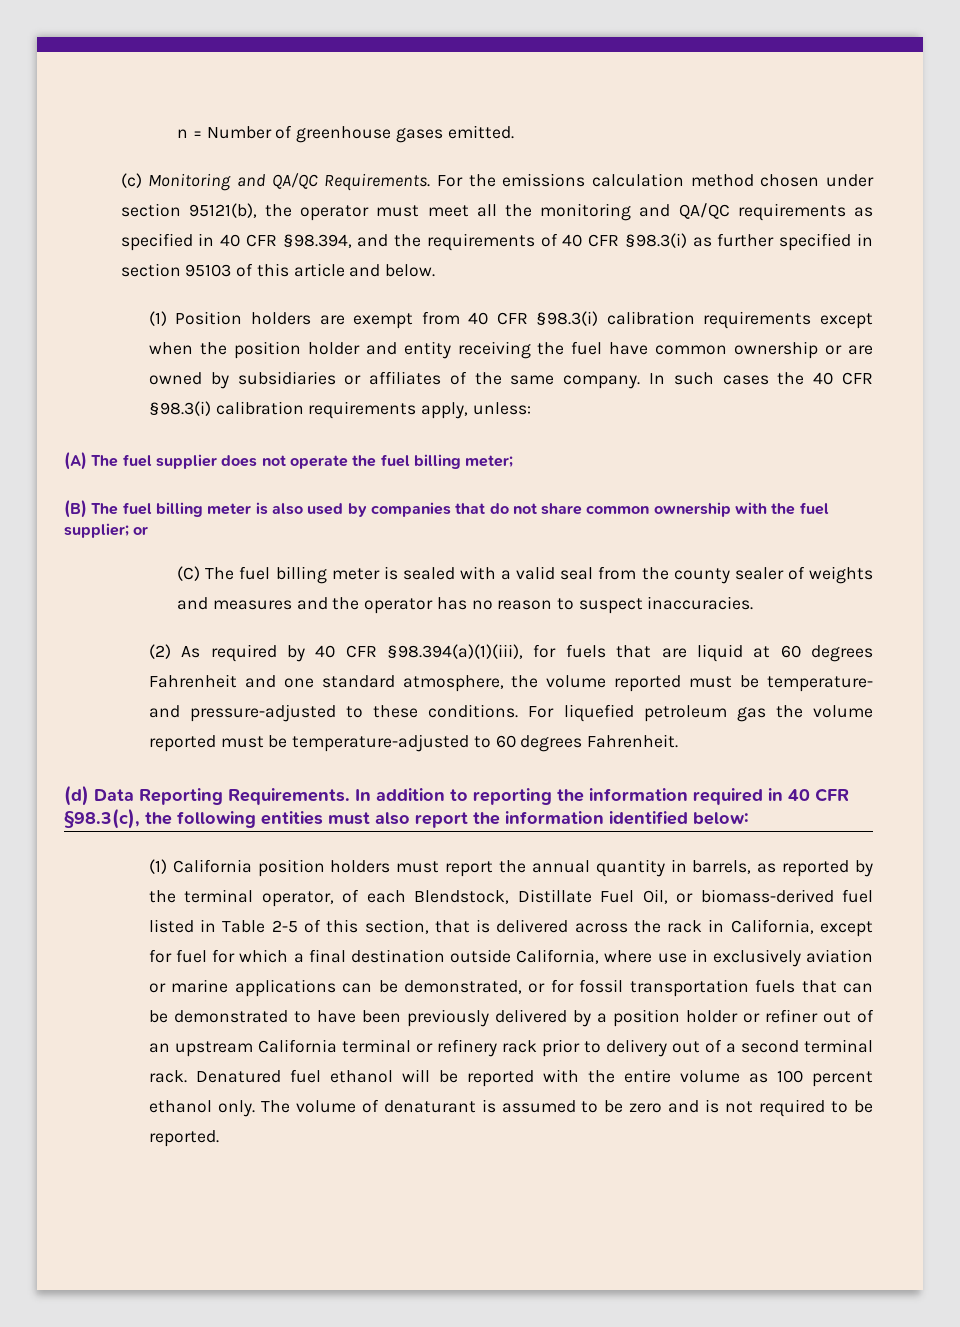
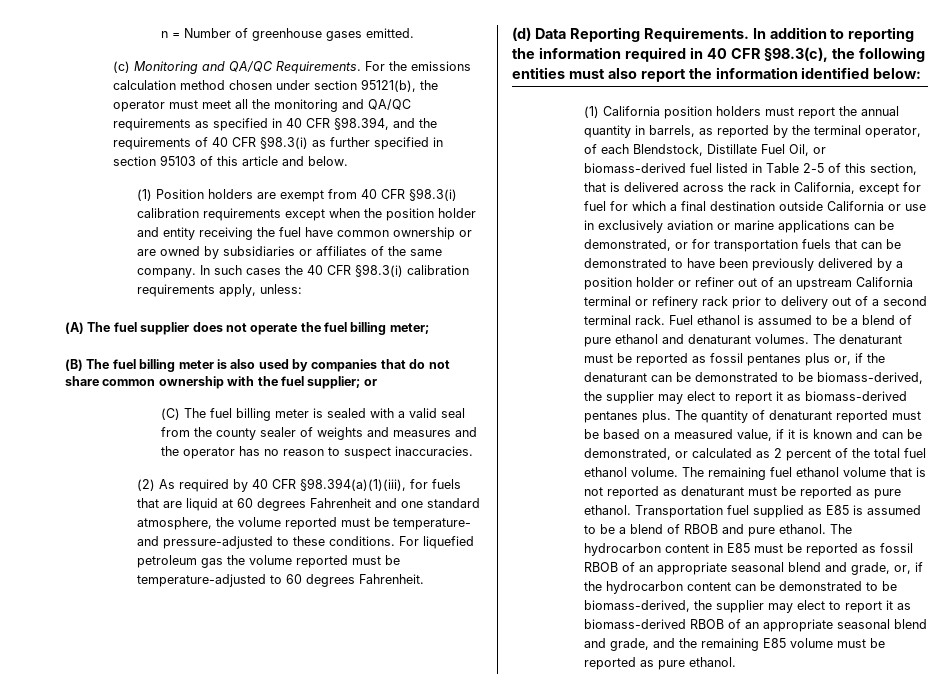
[516,949,653,964] California, where -> [826,201,901,211] California or
[579,979,624,993] fossil -> (710, 244) none
[195,1069,874,1087] [148,1099,873,1117] [148,1130,219,1147] Denatured fuel ethanol will be reported with the entire volume as 100 percent ethanol only. The volume of denaturant is assumed to be zero and is not required to be reported. -> [668,315,912,325] [583,334,902,347] [583,353,885,366] [583,372,923,384] [583,391,907,404] [583,410,921,423] [583,429,922,441] [583,448,926,461] [583,467,926,480] [583,486,901,499] [583,505,921,518] [583,524,852,537] [583,543,913,556] [583,562,923,575] [583,581,897,594] [583,600,911,613] [583,619,927,632] [583,638,885,651] [583,657,736,670] Fuel ethanol is assumed to be a blend of pure ethanol and denaturant volumes. The denaturant must be reported as fossil pentanes plus or, if the denaturant can be demonstrated to be biomass-derived, the supplier may elect to report it as biomass-derived pentanes plus. The quantity of denaturant reported must be based on a measured value, if it is known and can be demonstrated, or calculated as 2 percent of the total fuel ethanol volume. The remaining fuel ethanol volume that is not reported as denaturant must be reported as pure ethanol. Transportation fuel supplied as E85 is assumed to be a blend of RBOB and pure ethanol. The hydrocarbon content in E85 must be reported as fossil RBOB of an appropriate seasonal blend and grade, or, if the hydrocarbon content can be demonstrated to be biomass-derived, the supplier may elect to report it as biomass-derived RBOB of an appropriate seasonal blend and grade, and the remaining E85 volume must be reported as pure ethanol.

